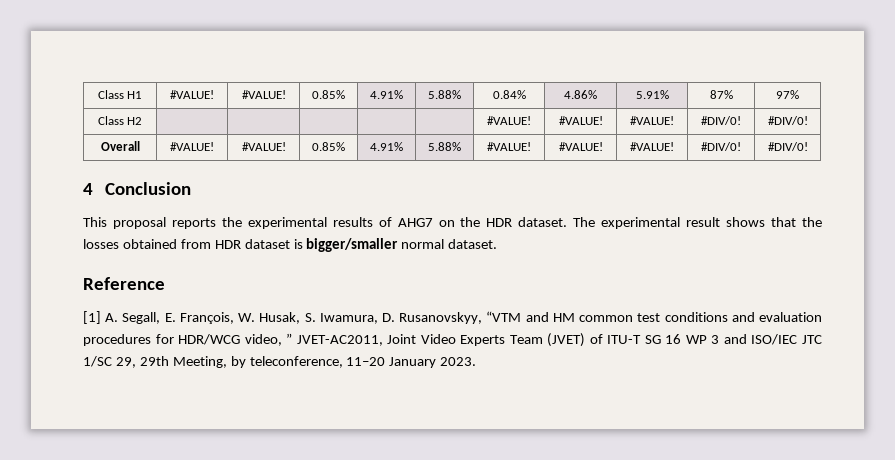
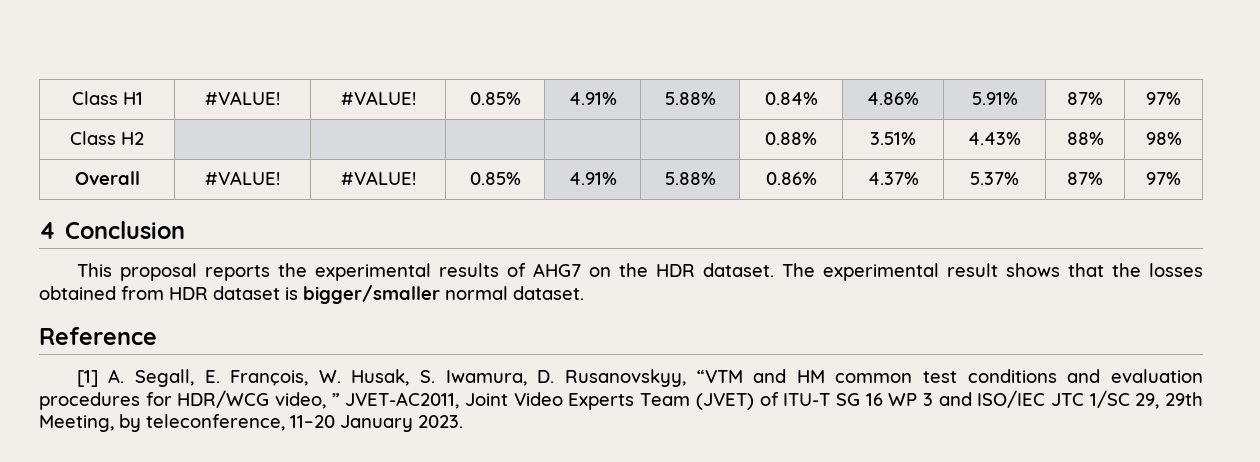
[487,116,531,125] [558,116,603,125] [630,116,674,125] [701,116,741,125] [767,116,808,125] #VALUE! | #VALUE! | #VALUE! | #DIV/0! | #DIV/0! -> [765,132,817,145] [870,132,916,145] [968,132,1021,145] [1066,132,1104,145] [1145,132,1182,145] 0.88% | 3.51% | 4.43% | 88% | 98%
[487,142,531,151] [558,142,603,151] [630,142,674,151] [701,142,741,151] [767,142,808,151] #VALUE! | #VALUE! | #VALUE! | #DIV/0! | #DIV/0! -> [765,172,817,185] [867,172,919,185] [970,172,1019,185] [1067,172,1103,185] [1146,172,1181,185] 0.86% | 4.37% | 5.37% | 87% | 97%

